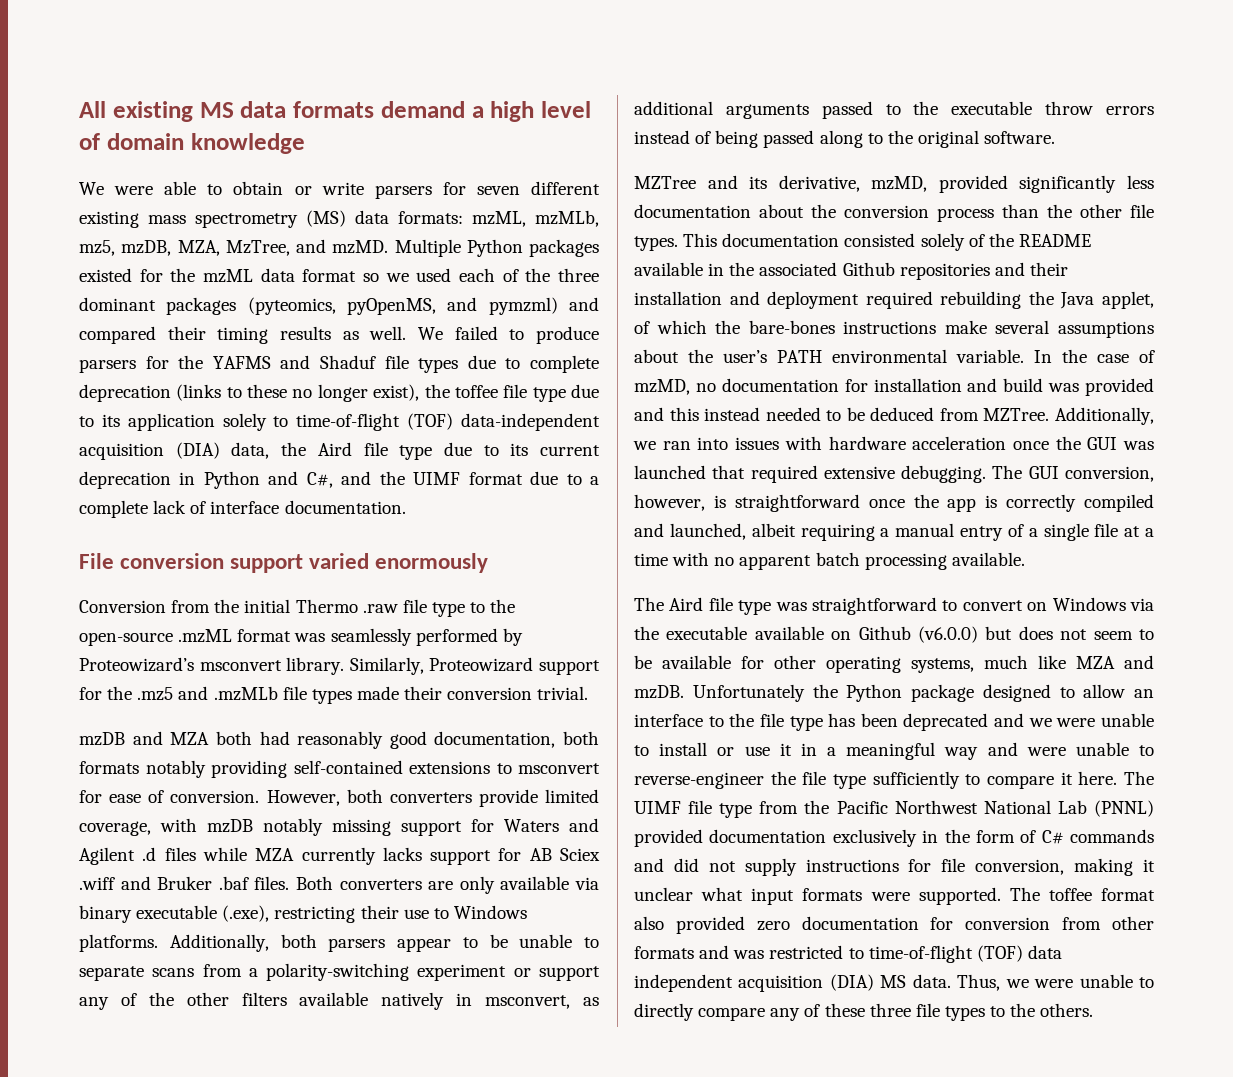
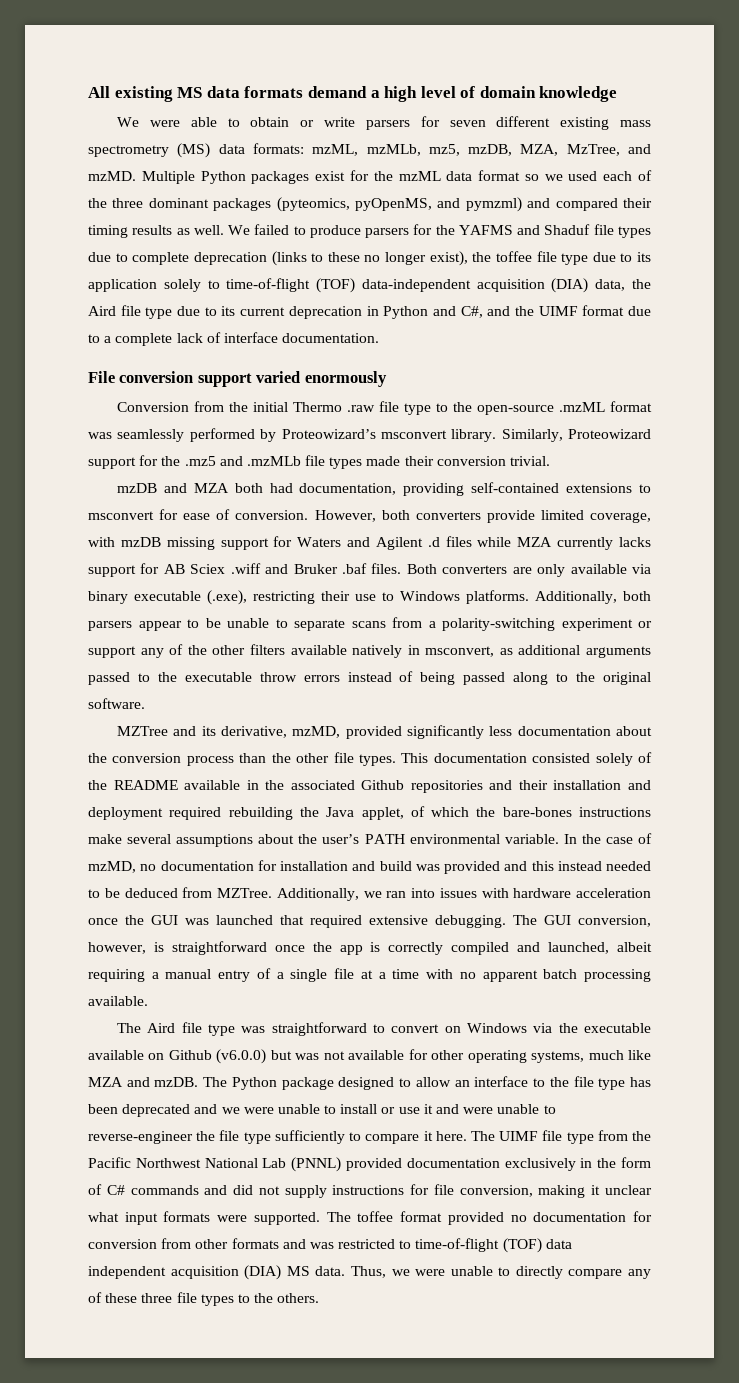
[79,268,132,282] existed -> [315,171,346,181] exist
[297,731,599,749] [79,760,206,778] reasonably good documentation, both formats notably -> [299,483,397,495] documentation,
[263,818,323,836] notably -> (161, 542) none
[1018,626,1154,640] [634,655,652,669] does not seem to be -> [295,1051,345,1060] was not
[692,684,838,702] Unfortunately the -> [203,1077,228,1087] The
[800,742,979,760] in a meaningful way -> (433, 1109) none
[634,916,790,934] also provided zero -> [447,1212,527,1225] provided no

